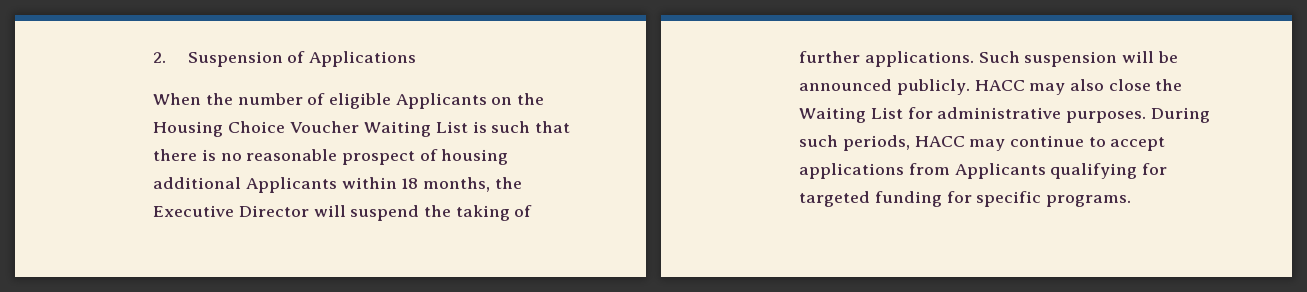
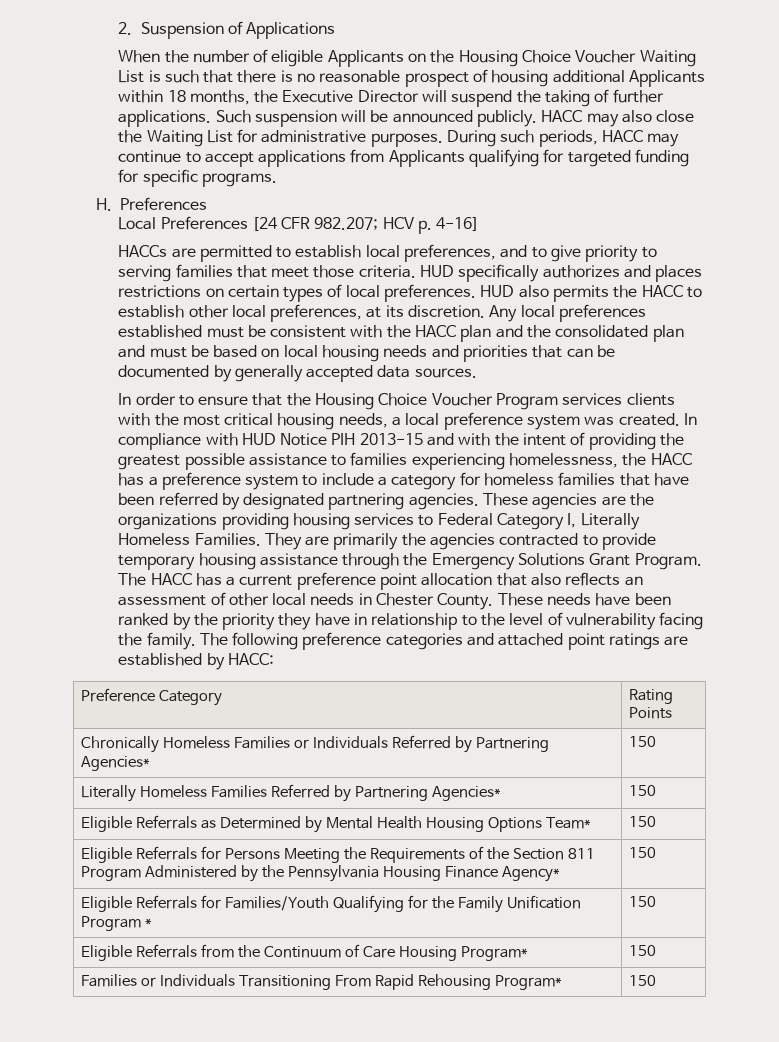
(1131, 201) none -> [95,197,207,211] [118,216,480,234] [118,244,657,262] [118,264,703,282] [118,284,703,302] [118,304,647,322] [118,325,684,342] [118,345,616,362] [118,365,477,382] [118,393,675,410] [118,412,698,430] [118,432,685,450] [118,452,692,470] [118,472,690,490] [118,492,655,510] [118,513,640,530] [118,533,657,550] [118,553,702,570] [118,572,643,590] [118,592,671,610] [118,612,704,630] [118,632,689,650] [118,653,274,670] [81,688,223,706] [629,689,674,704] [629,707,673,719] [81,735,549,753] [81,756,151,771] [629,736,657,747] [81,784,501,802] [629,785,657,796] [81,815,591,833] [629,816,657,827] [81,846,595,863] [81,865,560,882] [629,847,657,858] [81,895,581,913] [81,916,153,931] [629,896,657,907] [81,944,528,961] [629,945,657,956] [81,974,562,990] [629,975,657,986] // H. Preferences // Local Preferences [24 CFR 982.207; HCV p. 4-16] // HACCs are permitted to establish local preferences, and to give priority to serving families that meet those criteria. HUD specifically authorizes and places restrictions on certain types of local preferences. HUD also permits the HACC to establish other local preferences, at its discretion. Any local preferences established must be consistent with the HACC plan and the consolidated plan and must be based on local housing needs and priorities that can be documented by generally accepted data sources. // In order to ensure that the Housing Choice Voucher Program services clients with the most critical housing needs, a local preference system was created. In compliance with HUD Notice PIH 2013-15 and with the intent of providing the greatest possible assistance to families experiencing homelessness, the HACC has a preference system to include a category for homeless families that have been referred by designated partnering agencies. These agencies are the organizations providing housing services to Federal Category I, Literally Homeless Families. They are primarily the agencies contracted to provide temporary housing assistance through the Emergency Solutions Grant Program. The HACC has a current preference point allocation that also reflects an assessment of other local needs in Chester County. These needs have been ranked by the priority they have in relationship to the level of vulnerability facing the family. The following preference categories and attached point ratings are established by HACC: // Preference Category | Rating Points // Chronically Homeless Families or Individuals Referred by Partnering Agencies* | 150 // Literally Homeless Families Referred by Partnering Agencies* | 150 // Eligible Referrals as Determined by Mental Health Housing Options Team* | 150 // Eligible Referrals for Persons Meeting the Requirements of the Section 811 Program Administered by the Pennsylvania Housing Finance Agency* | 150 // Eligible Referrals for Families/Youth Qualifying for the Family Unification Program * | 150 // Eligible Referrals from the Continuum of Care Housing Program* | 150 // Families or Individuals Transitioning From Rapid Rehousing Program* | 150

